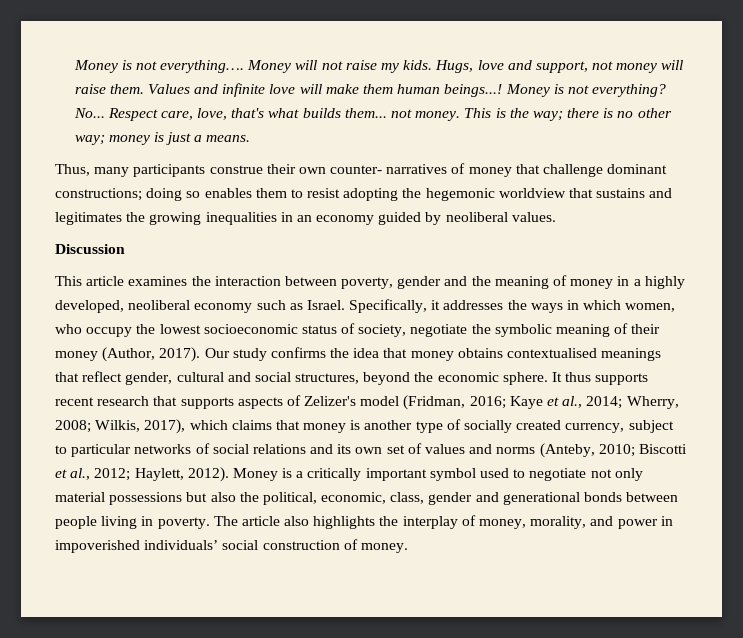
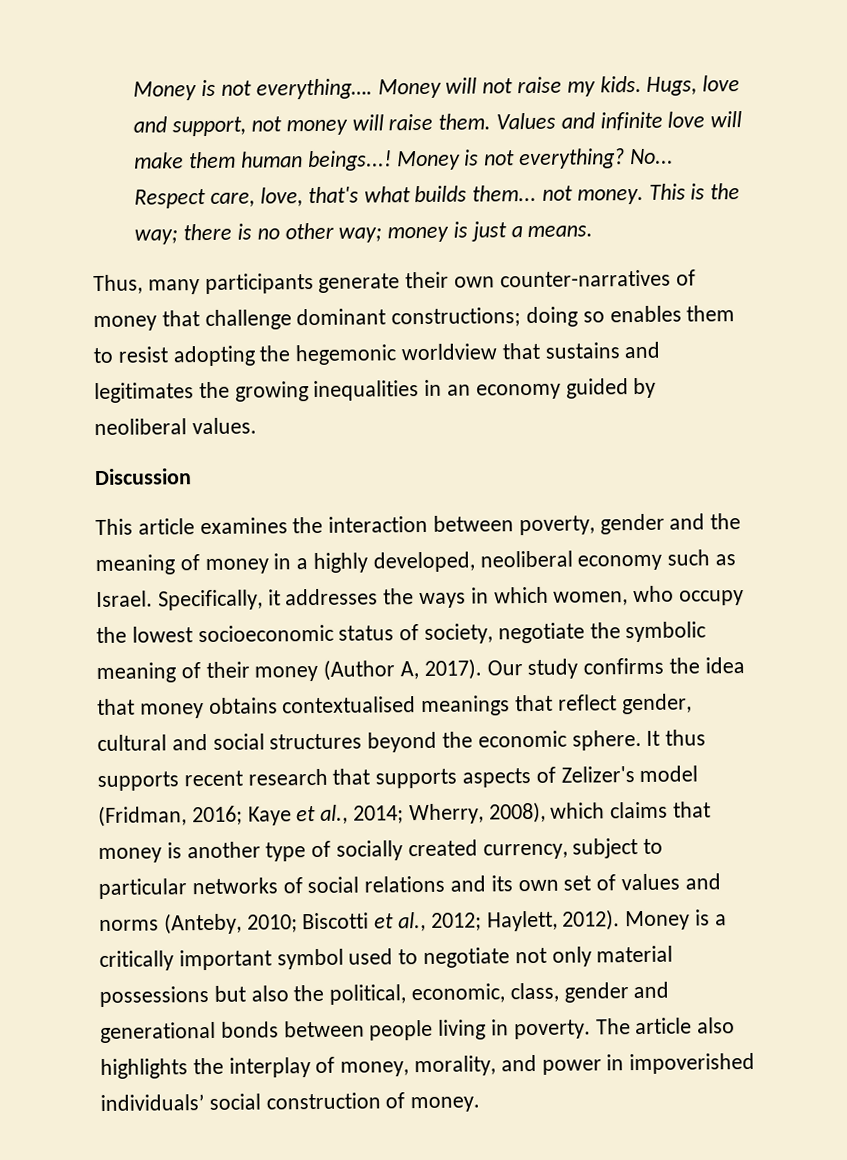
[209,165,263,174] construe -> [318,273,401,293] generate
[330,164,448,174] counter- narratives -> [499,269,671,288] counter-narratives
[102,347,156,362] (Author, -> [323,659,420,681] (Author A,
[295,373,360,384] structures, -> [269,733,363,750] structures
[55,419,186,434] 2008; Wilkis, 2017), -> [488,801,546,824] 2008),

